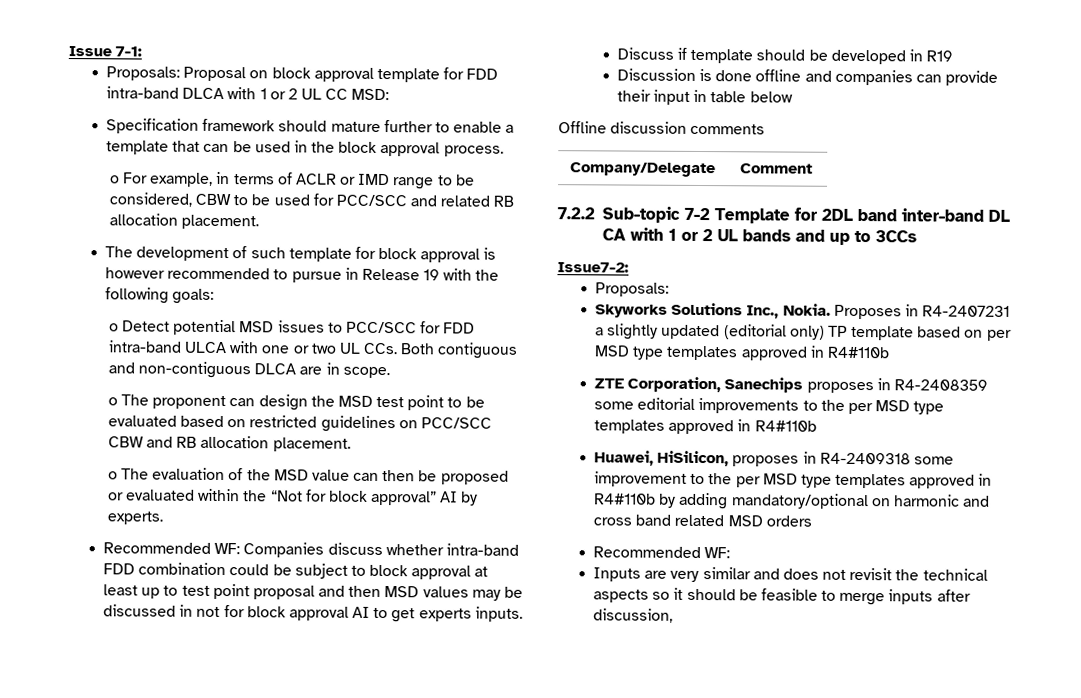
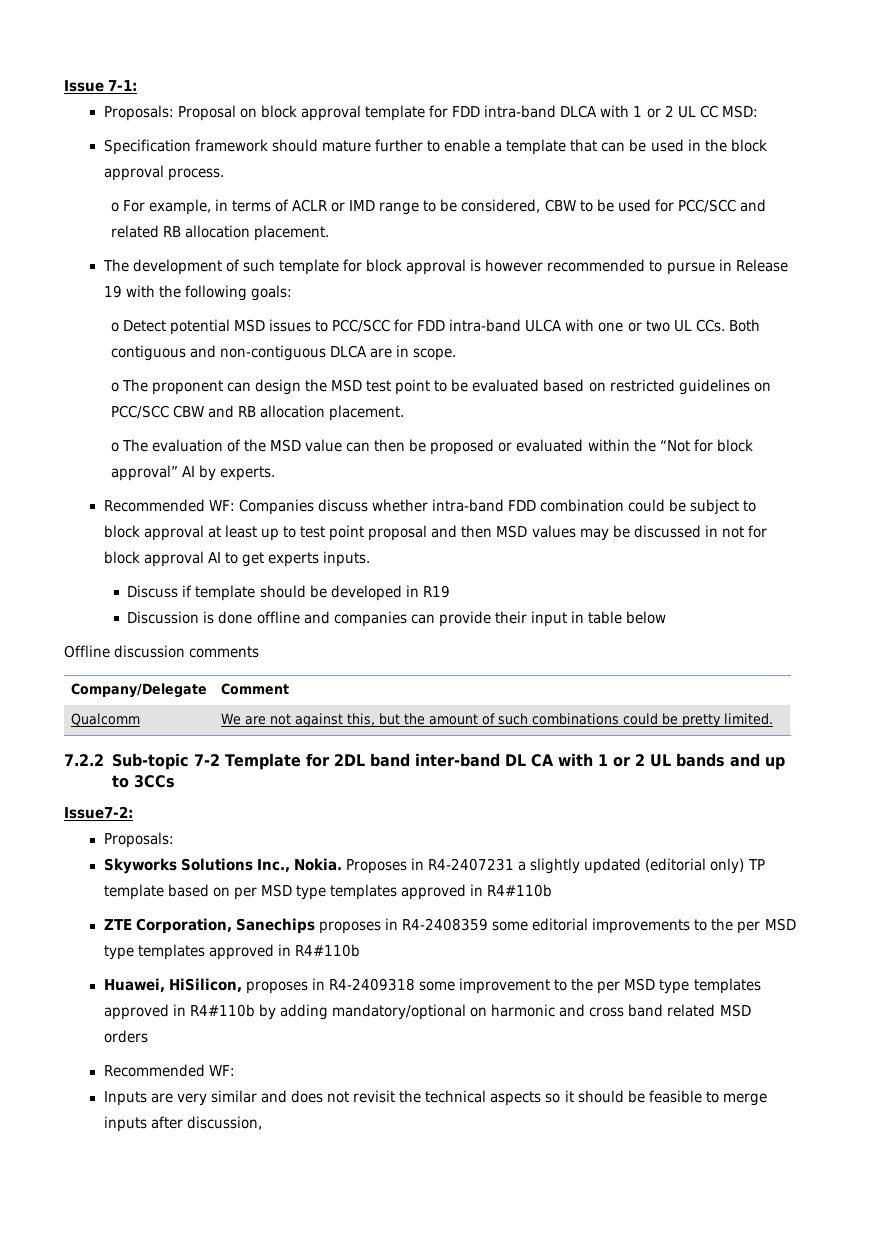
(814, 168) none -> [70,713,140,726] [220,713,773,727] // Qualcomm | We are not against this, but the amount of such combinations could be pretty limited.

